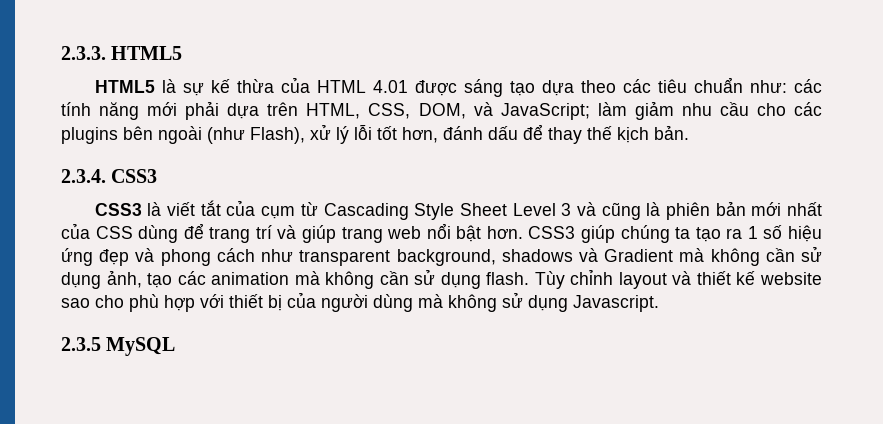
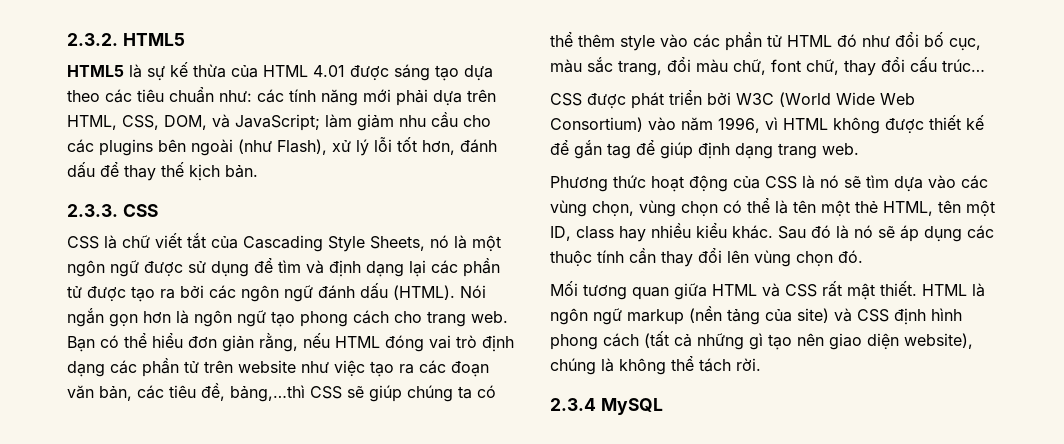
[61,46,106,60] 2.3.3. -> [67,33,118,46] 2.3.2.
[61,169,158,183] [94,200,822,220] [61,223,822,243] [61,246,822,266] [61,269,822,289] [61,292,659,312] [61,337,101,351] 2.3.4. CSS3 // CSS3 là viết tắt của cụm từ Cascading Style Sheet Level 3 và cũng là phiên bản mới nhất của CSS dùng để trang trí và giúp trang web nổi bật hơn. CSS3 giúp chúng ta tạo ra 1 số hiệu ứng đẹp và phong cách như transparent background, shadows và Gradient mà không cần sử dụng ảnh, tạo các animation mà không cần sử dụng flash. Tùy chỉnh layout và thiết kế website sao cho phù hợp với thiết bị của người dùng mà không sử dụng Javascript. // 2.3.5 -> [67,204,158,217] [67,233,501,252] [67,258,500,277] [67,283,486,302] [67,308,508,327] [67,333,514,352] [67,358,489,377] [67,383,496,402] [550,32,981,51] [550,57,985,76] [550,90,915,109] [550,115,984,134] [550,140,859,159] [550,175,988,192] [550,198,995,217] [550,223,994,242] [550,248,863,267] [550,281,985,300] [550,306,962,325] [550,331,973,350] [550,356,761,375] [550,398,596,411] 2.3.3. CSS // CSS là chữ viết tắt của Cascading Style Sheets, nó là một ngôn ngữ được sử dụng để tìm và định dạng lại các phần tử được tạo ra bởi các ngôn ngữ đánh dấu (HTML). Nói ngắn gọn hơn là ngôn ngữ tạo phong cách cho trang web. Bạn có thể hiểu đơn giản rằng, nếu HTML đóng vai trò định dạng các phần tử trên website như việc tạo ra các đoạn văn bản, các tiêu đề, bảng,…thì CSS sẽ giúp chúng ta có thể thêm style vào các phần tử HTML đó như đổi bố cục, màu sắc trang, đổi màu chữ, font chữ, thay đổi cấu trúc… // CSS được phát triển bởi W3C (World Wide Web Consortium) vào năm 1996, vì HTML không được thiết kế để gắn tag để giúp định dạng trang web. // Phương thức hoạt động của CSS là nó sẽ tìm dựa vào các vùng chọn, vùng chọn có thể là tên một thẻ HTML, tên một ID, class hay nhiều kiểu khác. Sau đó là nó sẽ áp dụng các thuộc tính cần thay đổi lên vùng chọn đó. // Mối tương quan giữa HTML và CSS rất mật thiết. HTML là ngôn ngữ markup (nền tảng của site) và CSS định hình phong cách (tất cả những gì tạo nên giao diện website), chúng là không thể tách rời. // 2.3.4

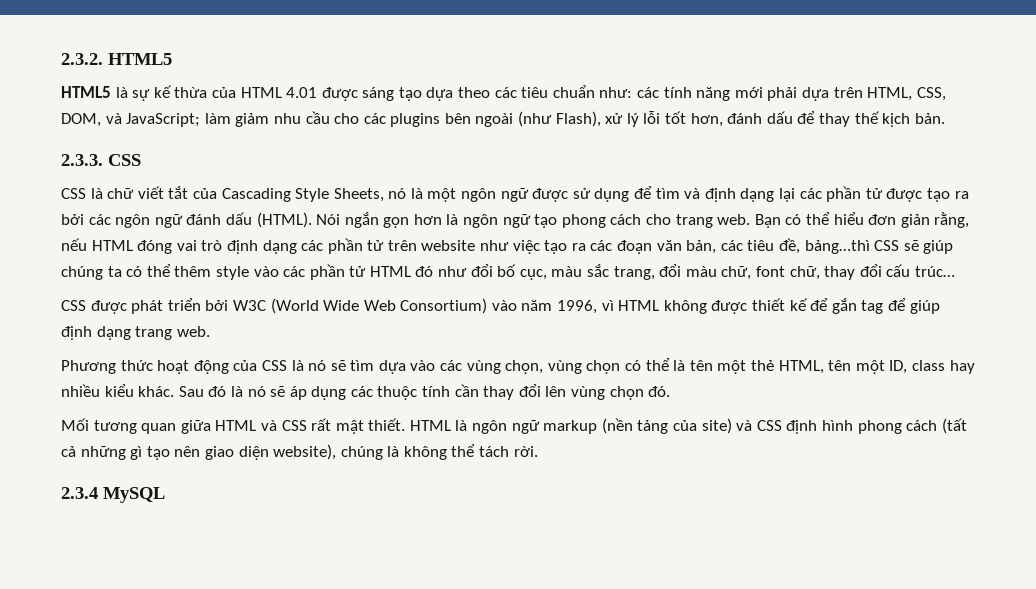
[230,385,305,402] bảng,…thì -> [804,240,870,254] bảng…thì

